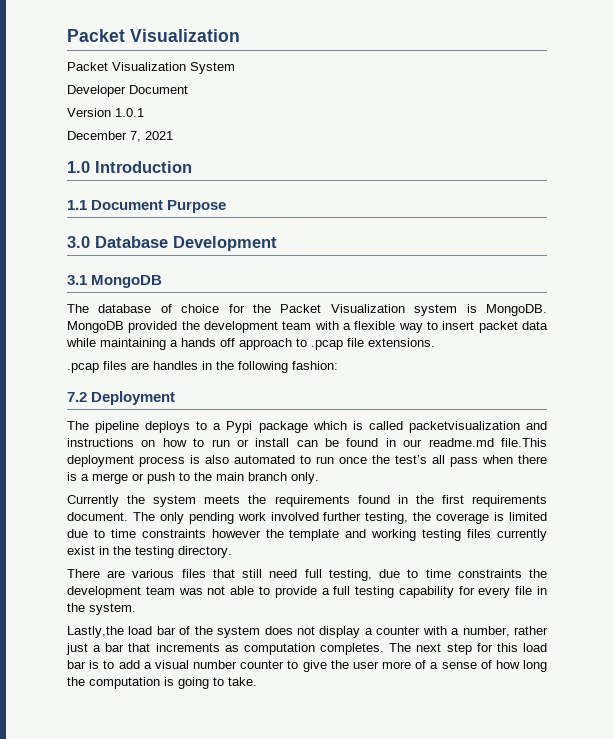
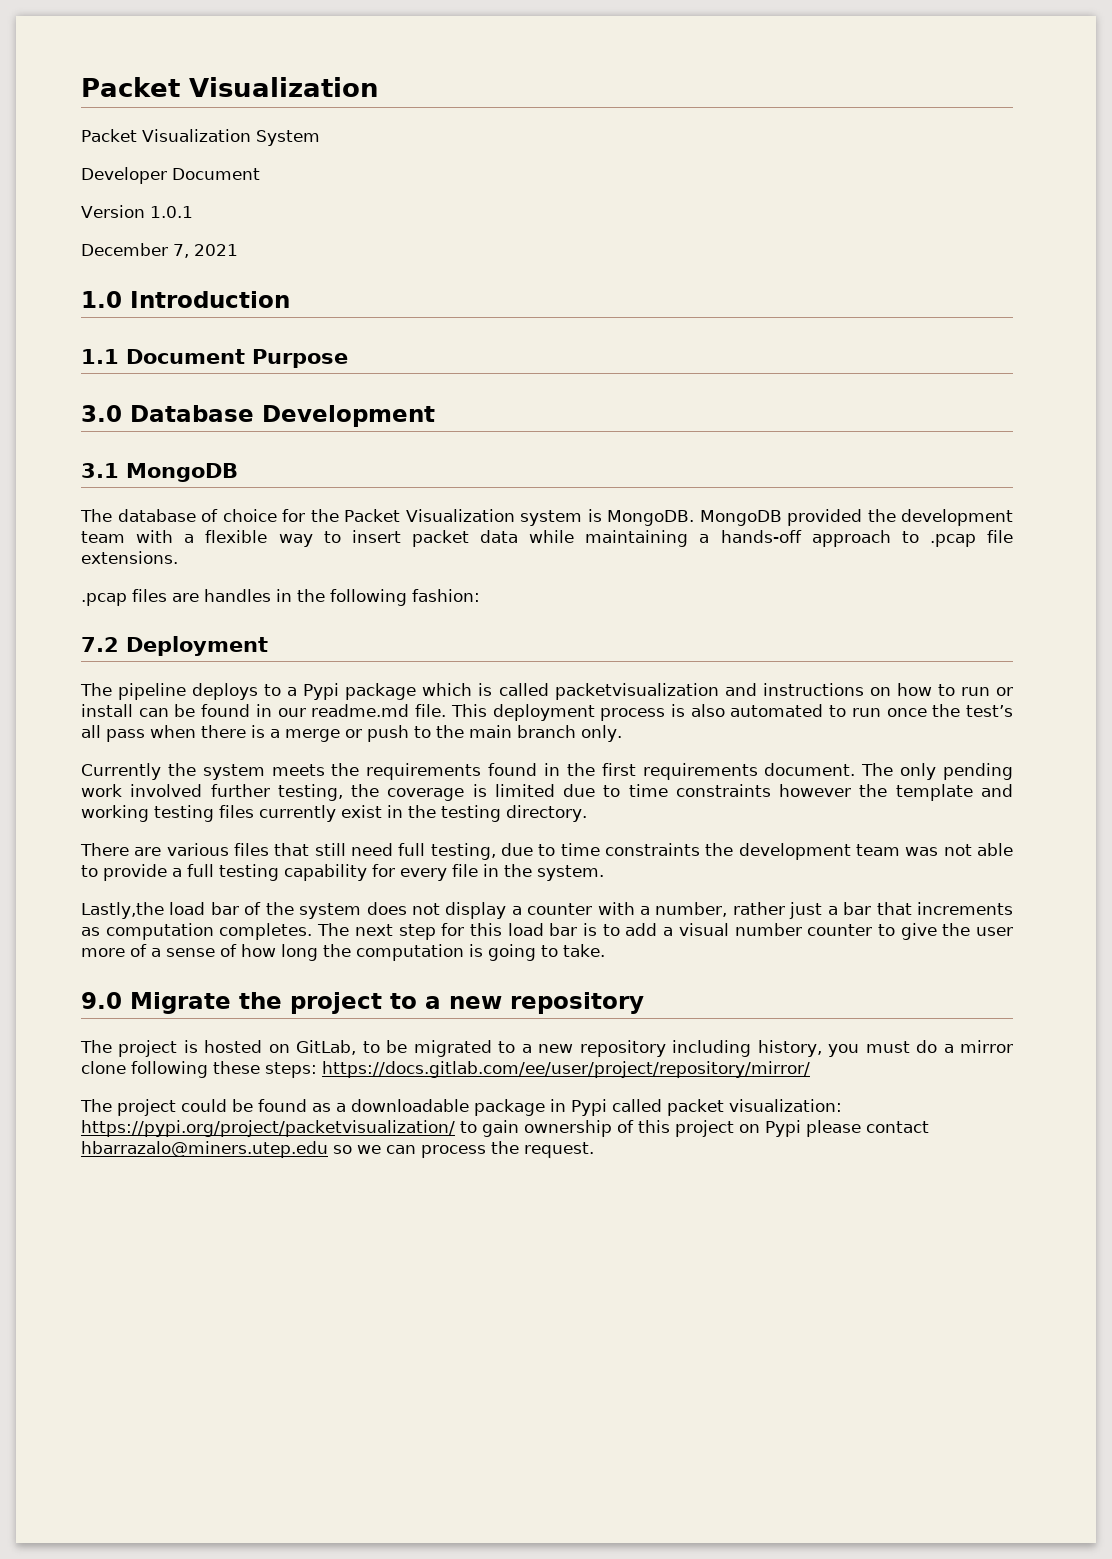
[181,338,235,347] hands off -> [720,530,802,543] hands-off
[500,438,547,447] file.This -> [415,704,487,717] file. This
(257, 681) none -> [81,992,644,1014] [80,1040,1014,1057] [81,1061,810,1078] [80,1099,842,1116] [81,1120,929,1137] [81,1141,594,1158] // 9.0 Migrate the project to a new repository // The project is hosted on GitLab, to be migrated to a new repository including history, you must do a mirror clone following these steps: https://docs.gitlab.com/ee/user/project/repository/mirror/ // The project could be found as a downloadable package in Pypi called packet visualization: https://pypi.org/project/packetvisualization/ to gain ownership of this project on Pypi please contact hbarrazalo@miners.utep.edu so we can process the request.

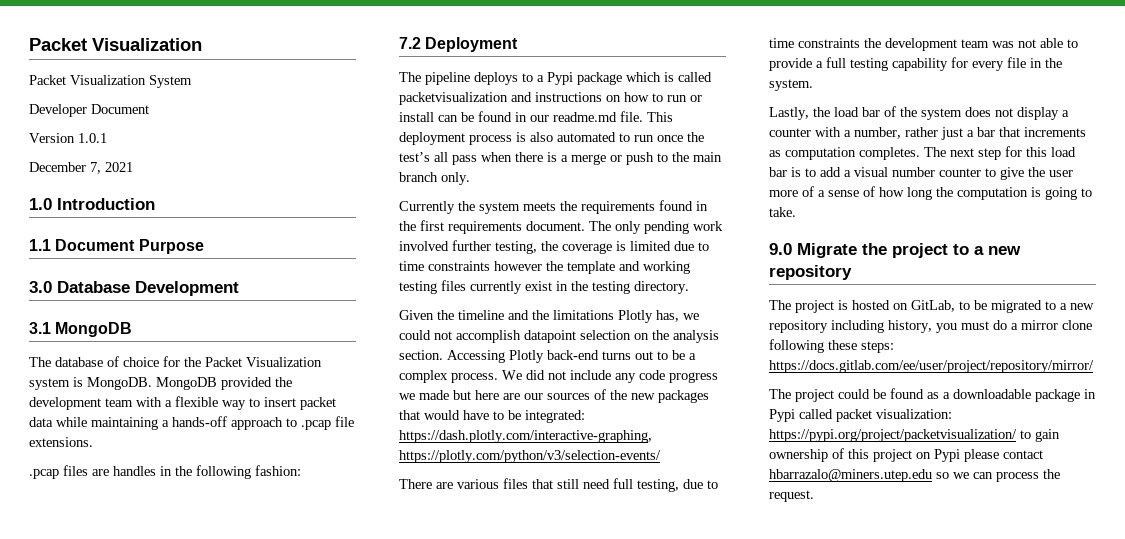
(587, 813) none -> [399,310,699,323] [399,330,719,343] [399,350,696,363] [399,370,718,383] [399,389,709,403] [399,410,585,423] [399,430,652,443] [399,450,661,463] // Given the timeline and the limitations Plotly has, we could not accomplish datapoint selection on the analysis section. Accessing Plotly back-end turns out to be a complex process. We did not include any code progress we made but here are our sources of the new packages that would have to be integrated: https://dash.plotly.com/interactive-graphing, https://plotly.com/python/v3/selection-events/
[81,902,164,919] Lastly,the -> [769,107,830,120] Lastly, the

